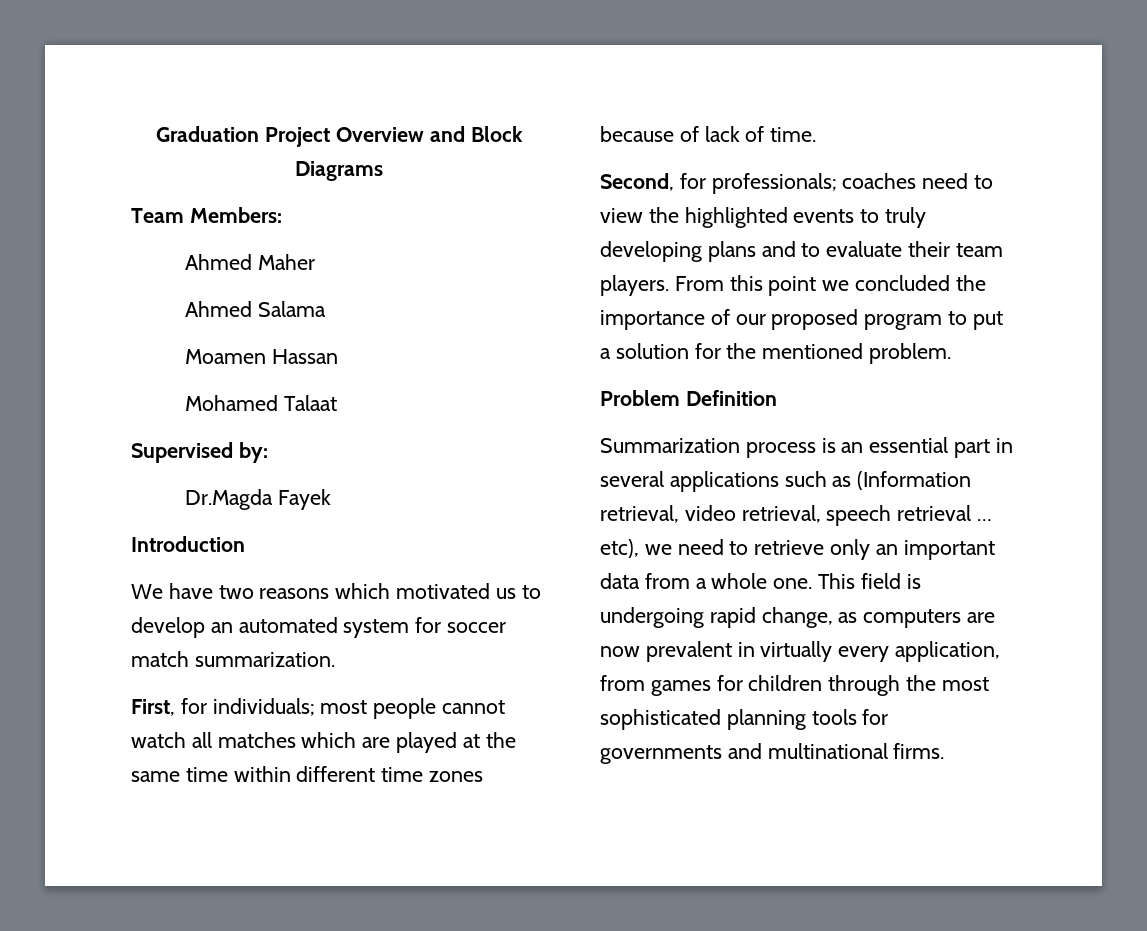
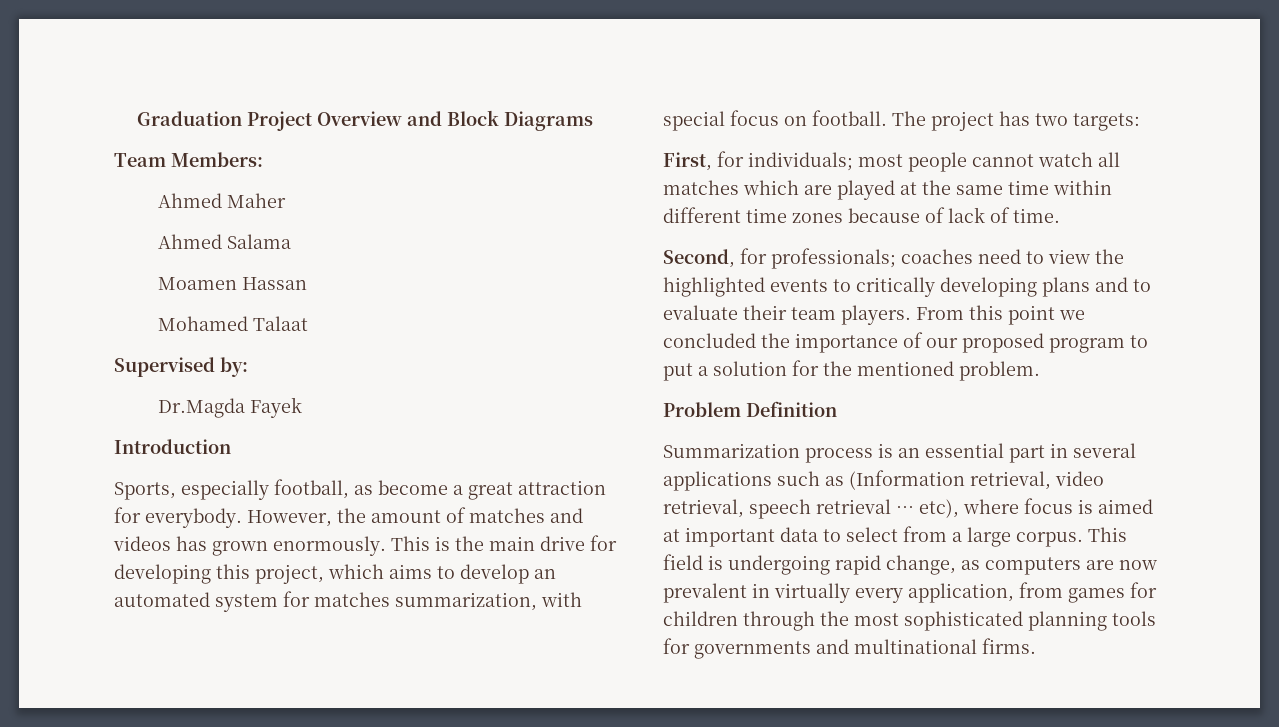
[131,583,516,599] We have two reasons which motivated us -> [114,479,606,500] [114,507,583,528] [113,535,617,556] [114,564,432,584] Sports, especially football, as become a great attraction for everybody. However, the amount of matches and videos has grown enormously. This is the main drive for developing this project, which aims
[447,622,507,633] [131,651,335,667] soccer match summarization. -> [314,592,582,611] [663,110,1140,131] matches summarization, with special focus on football. The project has two targets:
[885,207,927,228] truly -> [856,277,935,297] critically
[644,539,995,560] [600,573,813,589] we need to retrieve only an important data from a whole one. -> [963,498,1153,514] [663,526,1083,547] where focus is aimed at important data to select from a large corpus.

